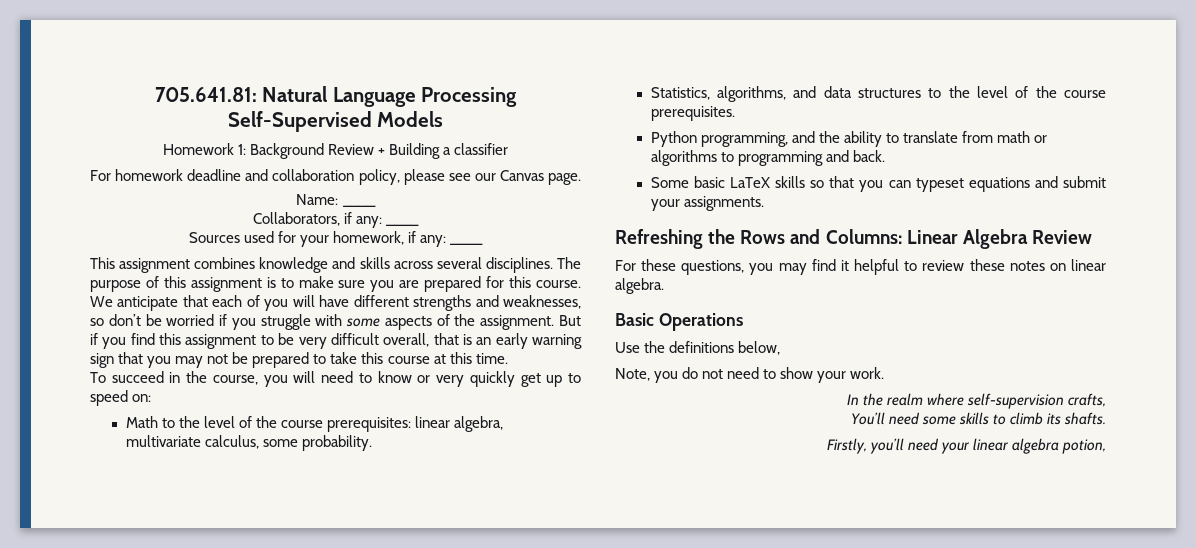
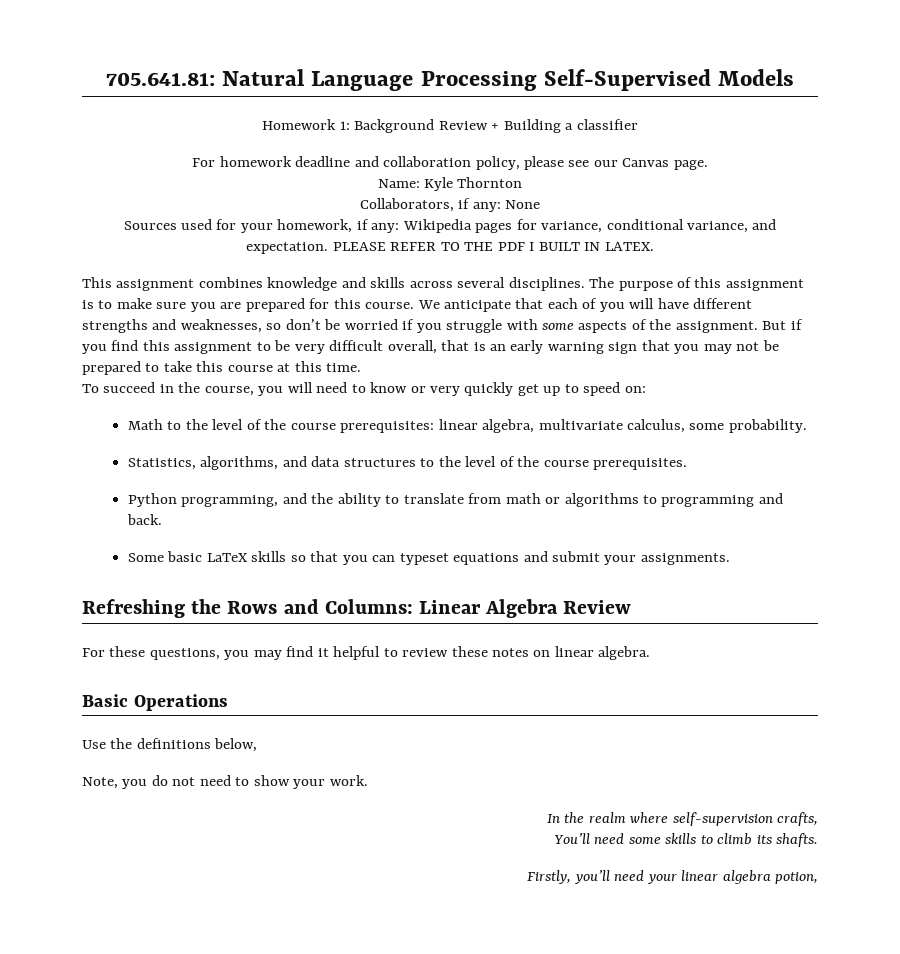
[342,205,376,207] ____ -> [424,177,523,191] Kyle Thornton
[356,216,420,228] any: ____ -> [472,200,541,212] any: None
[450,243,484,245] ____ -> [402,219,777,233] [246,242,654,254] Wikipedia pages for variance, conditional variance, and expectation. PLEASE REFER TO THE PDF I BUILT IN LATEX.

